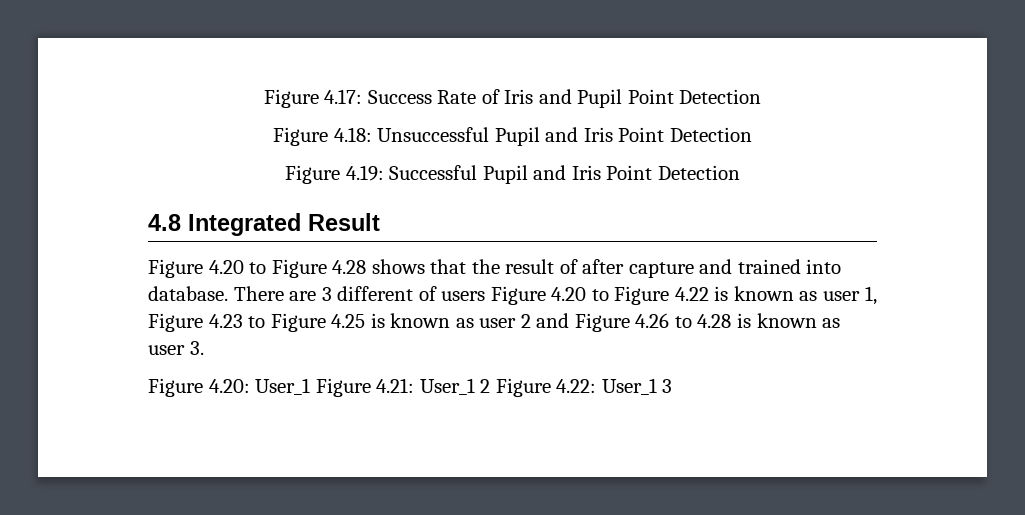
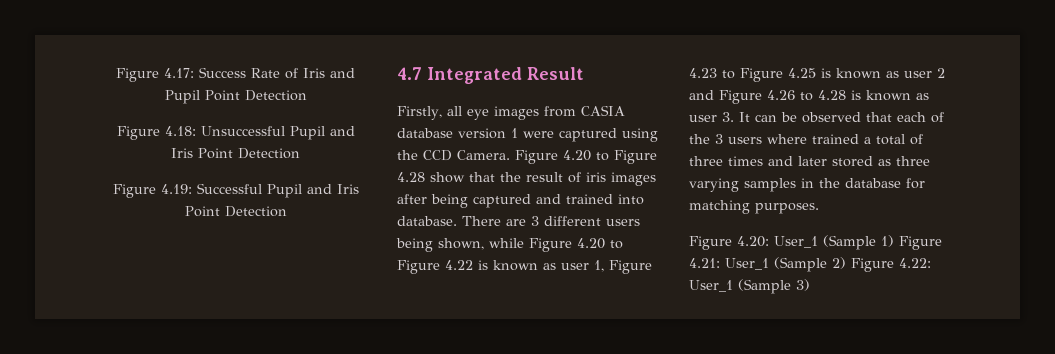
[148,214,181,231] 4.8 -> [397,67,422,80] 4.7
(380, 222) none -> [397,105,625,120] [397,128,658,142] [397,150,510,161] Firstly, all eye images from CASIA database version 1 were captured using the CCD Camera.
[371,259,425,274] shows -> [430,172,465,183] show
[582,259,694,278] after capture -> [586,172,656,186] [397,194,531,208] iris images after being captured
[418,286,486,301] of users -> [606,219,640,226] [396,238,524,252] users being shown, while
(204, 348) none -> [739,112,944,123] [689,134,923,145] [689,156,930,167] [689,178,925,192] [689,200,819,214] It can be observed that each of the 3 users where trained a total of three times and later stored as three varying samples in the database for matching purposes.
(311, 386) none -> [823,235,894,250] (Sample 1)
[480,379,491,393] 2 -> [774,257,846,272] (Sample 2)
[662,379,673,393] 3 -> [738,279,810,294] (Sample 3)

